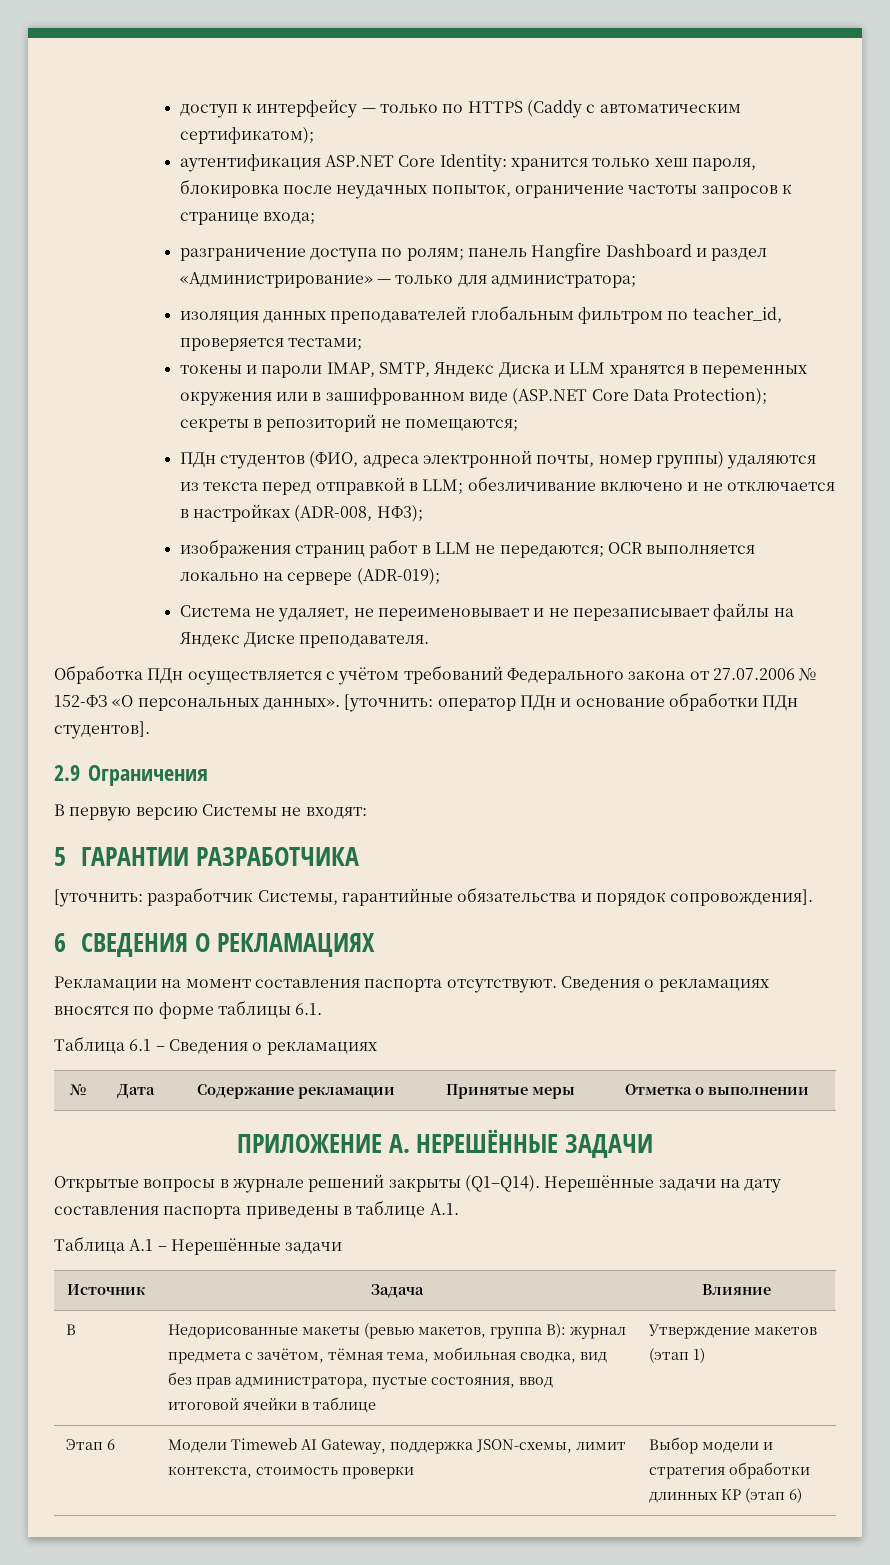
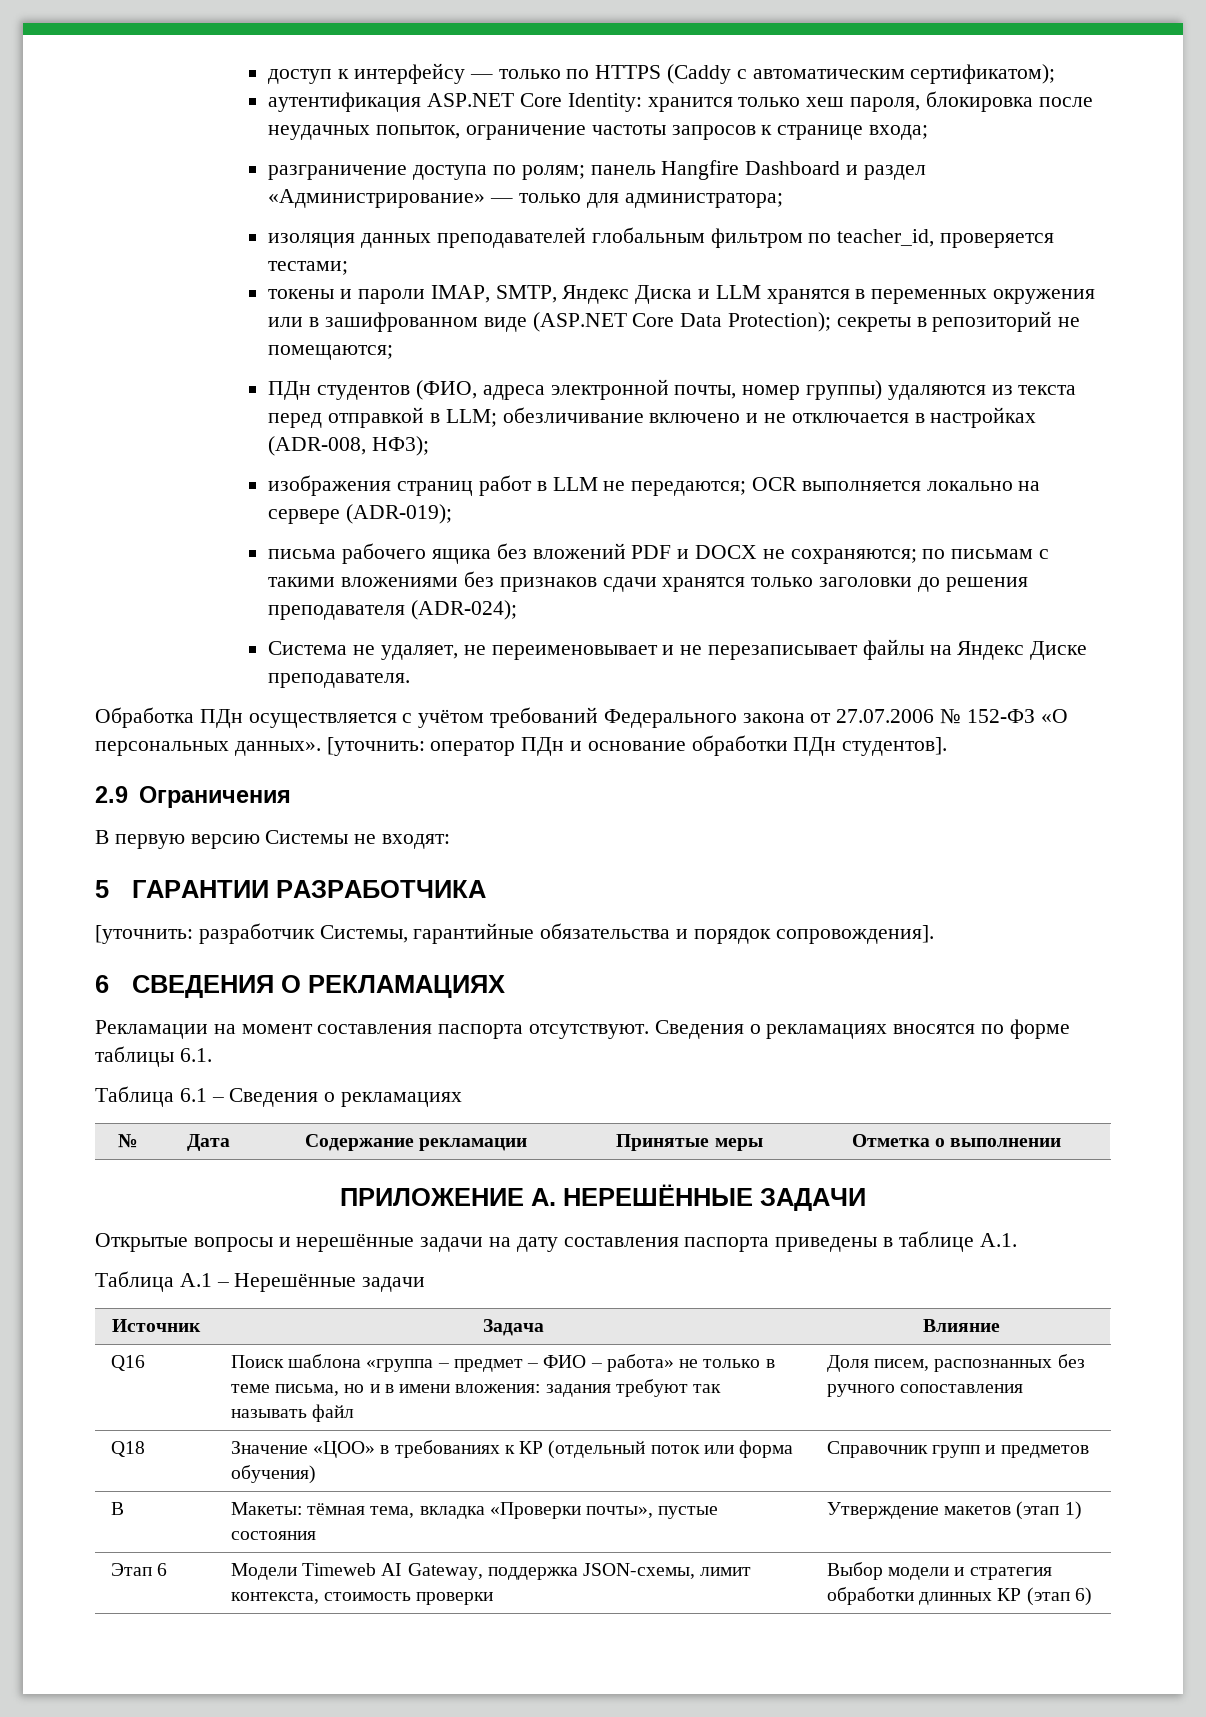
(440, 576) none -> [268,543,1049,564] [268,571,1028,592] [268,600,518,620] // письма рабочего ящика без вложений PDF и DOCX не сохраняются; по письмам с такими вложениями без признаков сдачи хранятся только заголовки до решения преподавателя (ADR-024);
[219,1174,655,1193] в журнале решений закрыты (Q1–Q14). Нерешённые -> [278,1233,415,1252] и нерешённые
[65,1324,76,1335] [167,1323,626,1339] [167,1347,607,1364] [167,1372,553,1389] [167,1397,376,1413] В | Недорисованные макеты (ревью макетов, группа В): журнал предмета с зачётом, тёмная тема, мобильная сводка, вид без прав администратора, пустые состояния, ввод итоговой ячейки в таблице -> [110,1355,145,1371] [230,1354,775,1372] [230,1379,722,1397] [230,1404,355,1422] [826,1354,1085,1372] [826,1384,1024,1397] [110,1441,145,1457] [230,1440,794,1459] [230,1465,316,1484] [826,1441,1089,1458] [110,1502,124,1515] [230,1502,719,1519] [230,1531,316,1540] Q16 | Поиск шаблона «группа – предмет – ФИО – работа» не только в теме письма, но и в имени вложения: задания требуют так называть файл | Доля писем, распознанных без ручного сопоставления // Q18 | Значение «ЦОО» в требованиях к КР (отдельный поток или форма обучения) | Справочник групп и предметов // В | Макеты: тёмная тема, вкладка «Проверки почты», пустые состояния

